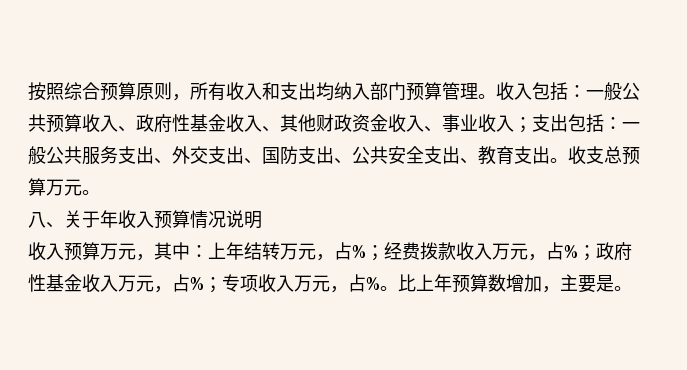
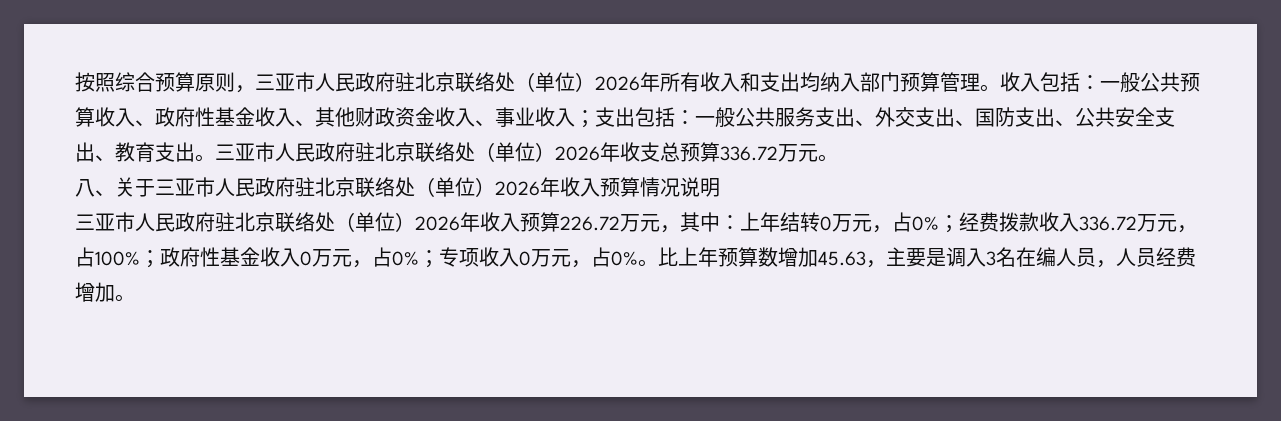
(190, 97) none -> [255,72,660,93] 三亚市人民政府驻北京联络处（单位）2026年
(568, 160) none -> [215,142,620,163] 三亚市人民政府驻北京联络处（单位）2026年
(46, 187) none -> [720,146,778,161] 336.72
(100, 219) none -> [155,177,540,198] 三亚市人民政府驻北京联络处（单位）2026
[28,242,100,261] 收入预算 -> [75,212,620,233] 三亚市人民政府驻北京联络处（单位）2026年收入预算226.72
[280,242,366,261] 万元，占% -> [820,212,939,233] 0万元，占0%
[492,242,578,261] 万元，占% -> [1079,214,1197,233] [75,247,140,267] 336.72万元，占100%
[118,274,204,293] 万元，占% -> [300,247,419,268] 0万元，占0%
[294,274,380,293] 万元，占% -> [519,247,638,268] 0万元，占0%
(542, 283) none -> [818,251,866,266] 45.63
(614, 283) none -> [946,247,1196,268] [75,282,115,302] 调入3名在编人员，人员经费增加

